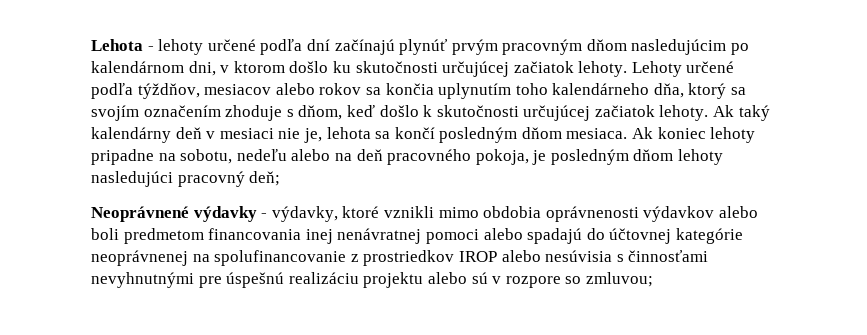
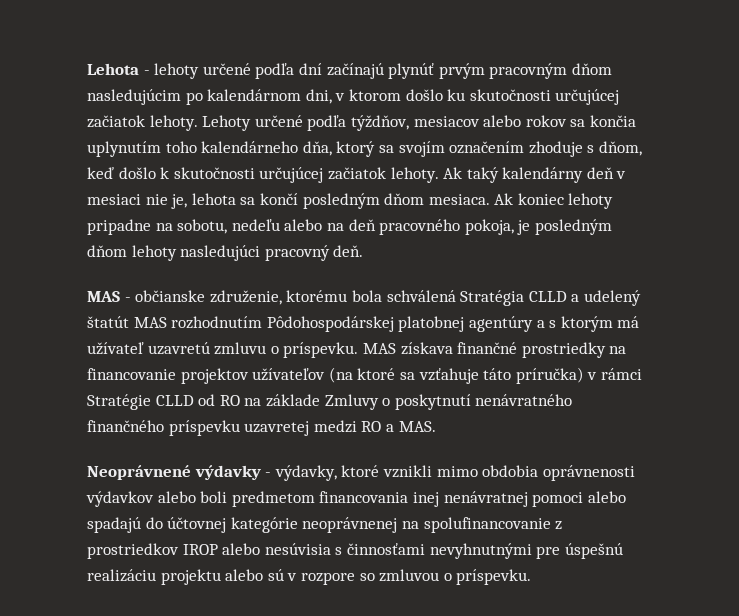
[249,171,281,186] deň; -> [333,245,364,257] [87,290,641,306] [87,316,640,332] [87,342,627,358] [87,367,642,384] [87,394,573,410] [87,420,436,436] deň. // MAS - občianske združenie, ktorému bola schválená Stratégia CLLD a udelený štatút MAS rozhodnutím Pôdohospodárskej platobnej agentúry a s ktorým má užívateľ uzavretú zmluvu o príspevku. MAS získava finančné prostriedky na financovanie projektov užívateľov (na ktoré sa vzťahuje táto príručka) v rámci Stratégie CLLD od RO na základe Zmluvy o poskytnutí nenávratného finančného príspevku uzavretej medzi RO a MAS.
[585,272,653,287] zmluvou; -> [379,569,532,585] zmluvou o príspevku.

